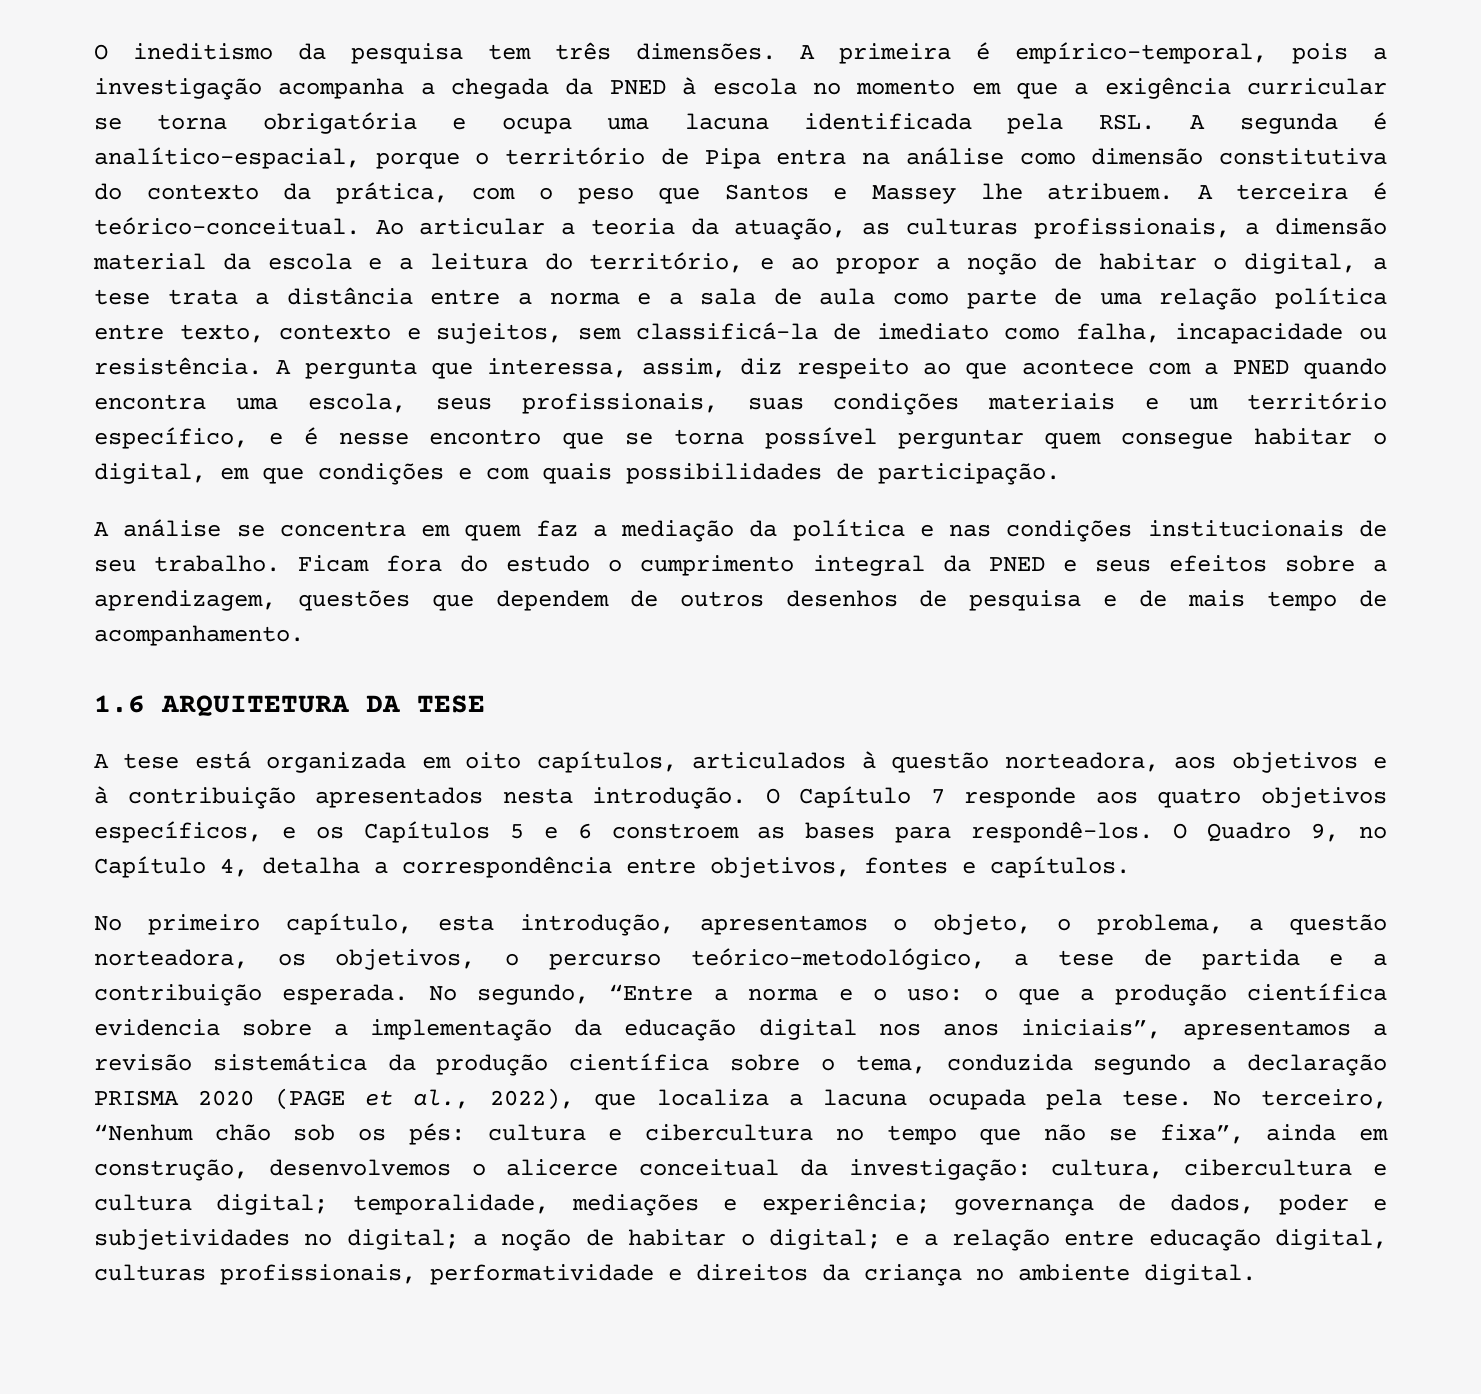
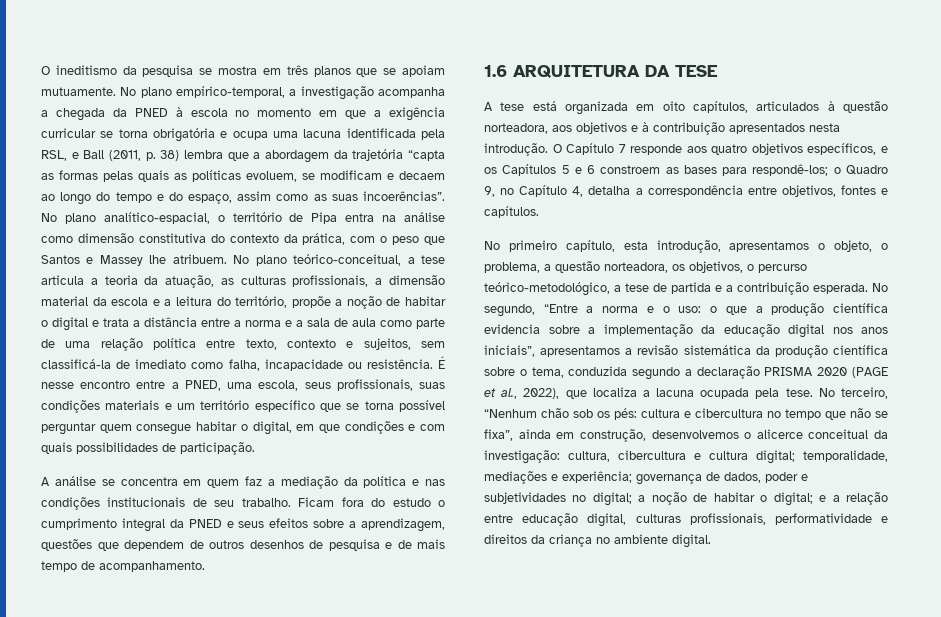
[487,42,1349,64] tem três dimensões. A primeira é empírico-temporal, pois -> [199,65,445,77] [41,86,285,98] se mostra em três planos que se apoiam mutuamente. No plano empírico-temporal,
[1098,112,1388,134] [94,147,460,169] RSL. A segunda é analítico-espacial, porque -> [41,149,446,163] [41,170,445,182] [41,191,446,205] [41,212,210,224] RSL, e Ball (2011, p. 38) lembra que a abordagem da trajetória “capta as formas pelas quais as políticas evoluem, se modificam e decaem ao longo do tempo e do espaço, assim como as suas incoerências”. No plano analítico-espacial,
[1197,182,1387,200] [94,217,546,235] A terceira é teórico-conceitual. Ao articular -> [233,254,446,266] [41,275,84,285] No plano teórico-conceitual, a tese articula
[760,253,1387,275] [94,289,150,305] e ao propor a noção de habitar o digital, a tese -> [291,296,446,309] [41,317,99,331] propõe a noção de habitar o digital e
[276,358,1388,379] [94,394,206,410] A pergunta que interessa, assim, diz respeito ao que acontece com a PNED quando encontra -> [438,356,445,369] [41,380,221,391] É nesse encontro entre a PNED,
[94,427,542,449] específico, e é nesse encontro -> [254,400,315,412] específico
[971,821,1188,843] respondê-los. O -> [752,164,841,176] respondê-los; o

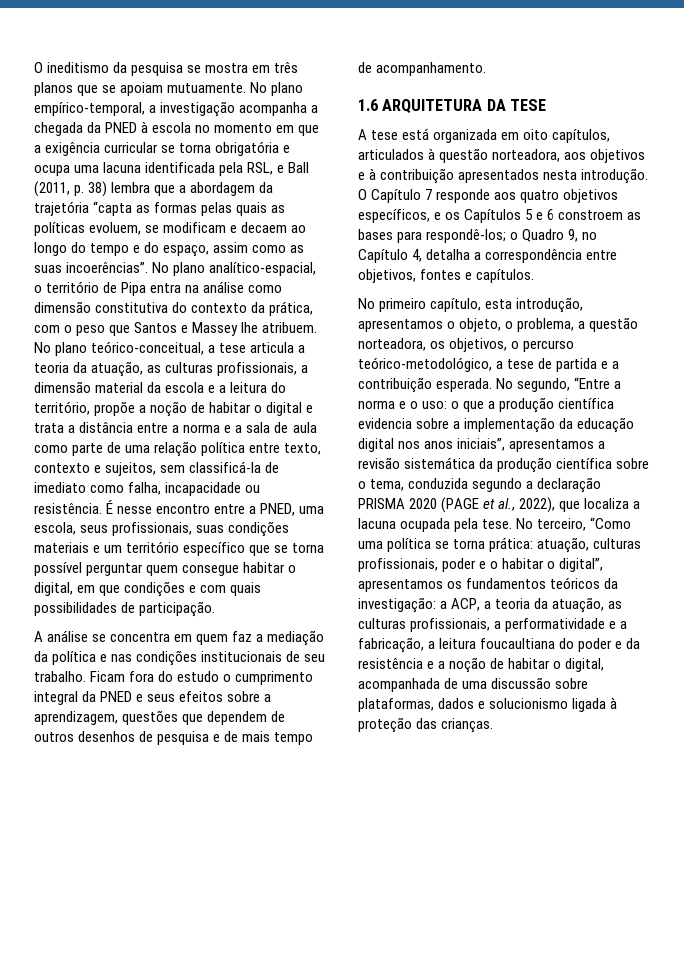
[484,408,888,420] [484,429,888,442] [484,450,888,464] [484,471,808,485] [484,492,888,506] [484,513,888,527] [484,534,711,548] “Nenhum chão sob os pés: cultura e cibercultura no tempo que não se fixa”, ainda em construção, desenvolvemos o alicerce conceitual da investigação: cultura, cibercultura e cultura digital; temporalidade, mediações e experiência; governança de dados, poder e subjetividades no digital; a noção de habitar o digital; e a relação entre educação digital, culturas profissionais, performatividade e direitos da criança no ambiente digital. -> [590,517,632,529] [358,537,642,553] [358,558,604,572] [358,577,619,592] [358,597,623,613] [358,618,628,632] [358,637,641,653] [358,657,605,673] [358,677,589,692] [358,697,618,712] [358,717,494,733] “Como uma política se torna prática: atuação, culturas profissionais, poder e o habitar o digital”, apresentamos os fundamentos teóricos da investigação: a ACP, a teoria da atuação, as culturas profissionais, a performatividade e a fabricação, a leitura foucaultiana do poder e da resistência e a noção de habitar o digital, acompanhada de uma discussão sobre plataformas, dados e solucionismo ligada à proteção das crianças.

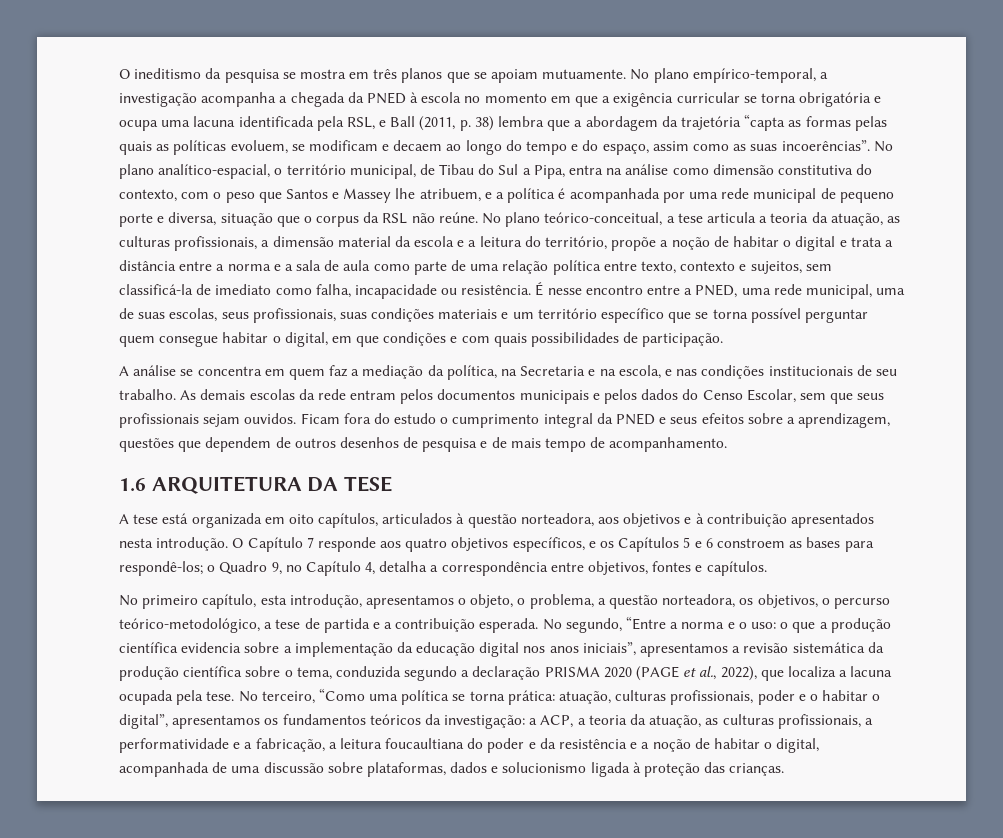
[103,282,147,296] de Pipa -> [349,164,565,179] municipal, de Tibau do Sul a Pipa,
[191,301,314,316] contexto da prática, -> [119,189,177,202] contexto,
[262,322,318,333] atribuem. -> [419,188,894,203] [119,212,478,227] atribuem, e a política é acompanhada por uma rede municipal de pequeno porte e diversa, situação que o corpus da RSL não reúne.
[34,522,76,535] escola, -> [773,284,906,299] [119,308,218,322] rede municipal, uma de suas escolas,
[52,651,97,665] política -> [446,365,661,380] política, na Secretaria e na escola,
(86, 676) none -> [180,389,885,404] [119,413,297,428] As demais escolas da rede entram pelos documentos municipais e pelos dados do Censo Escolar, sem que seus profissionais sejam ouvidos.

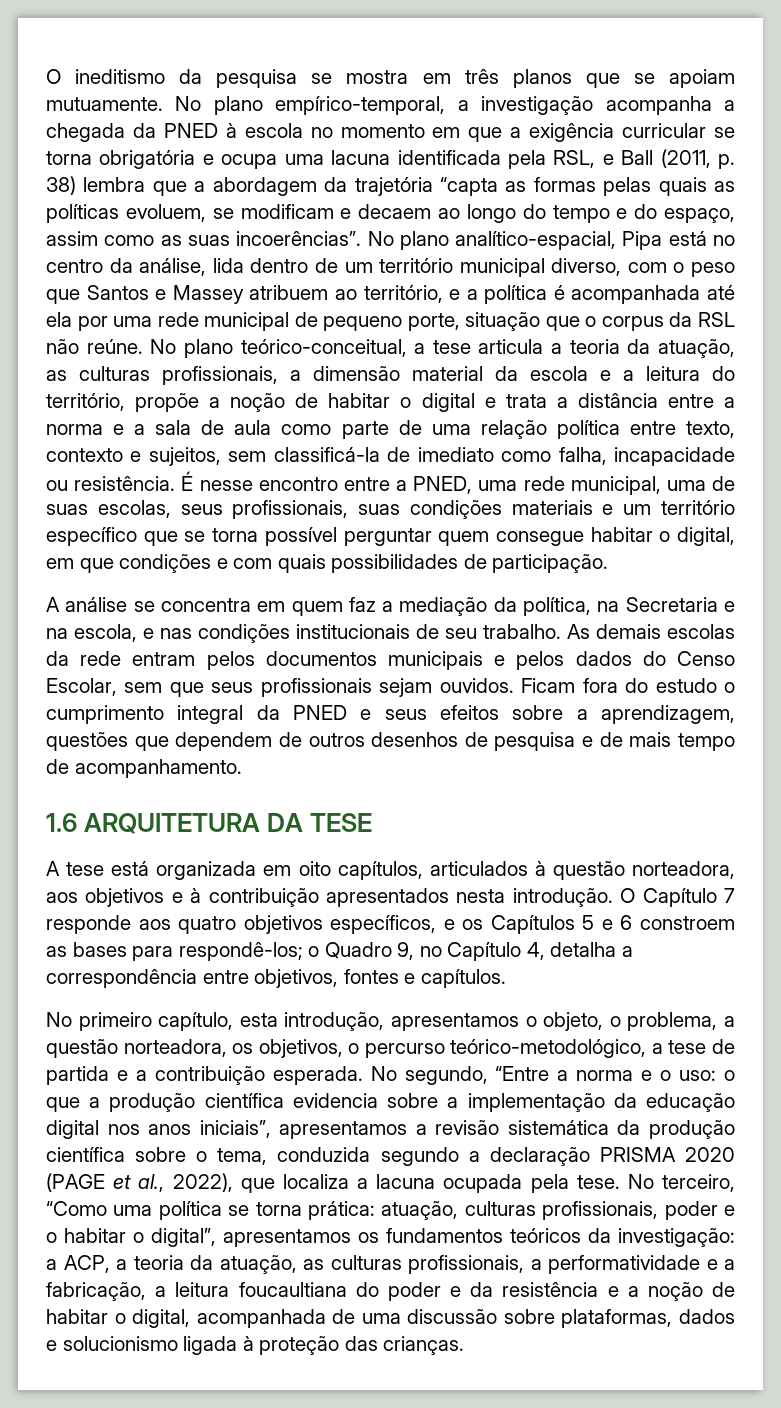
[274,164,873,179] [119,189,177,202] o território municipal, de Tibau do Sul a Pipa, entra na análise como dimensão constitutiva do contexto, -> [622,231,735,250] [46,258,622,277] Pipa está no centro da análise, lida dentro de um território municipal diverso,
[395,188,481,202] lhe atribuem, -> [249,285,443,303] atribuem ao território,
(660, 195) none -> [707,285,735,300] [46,312,72,327] até ela
[119,212,217,227] porte e diversa, -> [407,313,460,331] porte,

